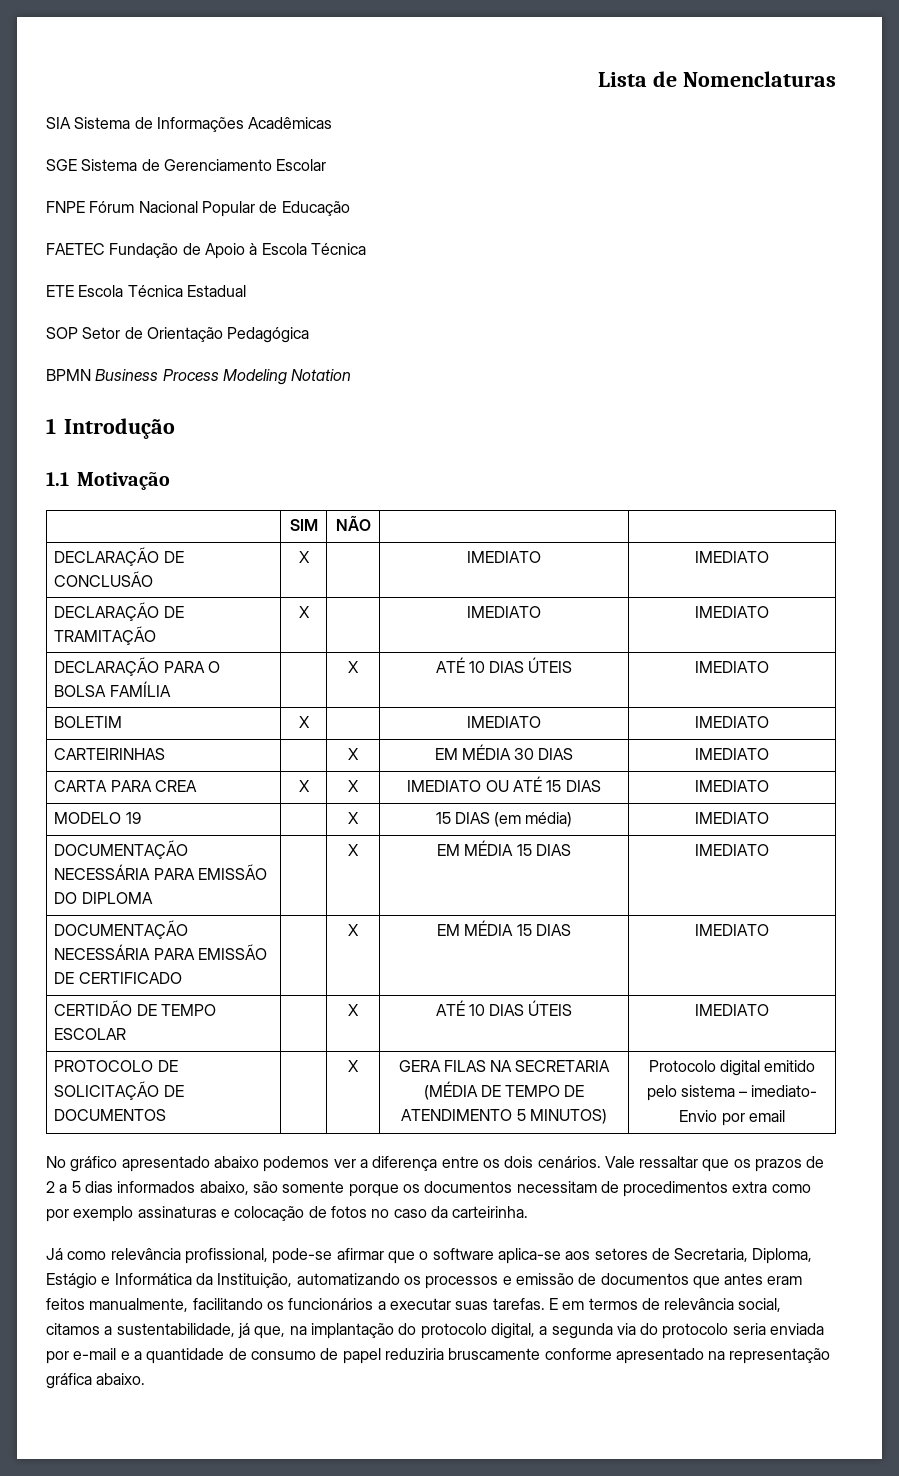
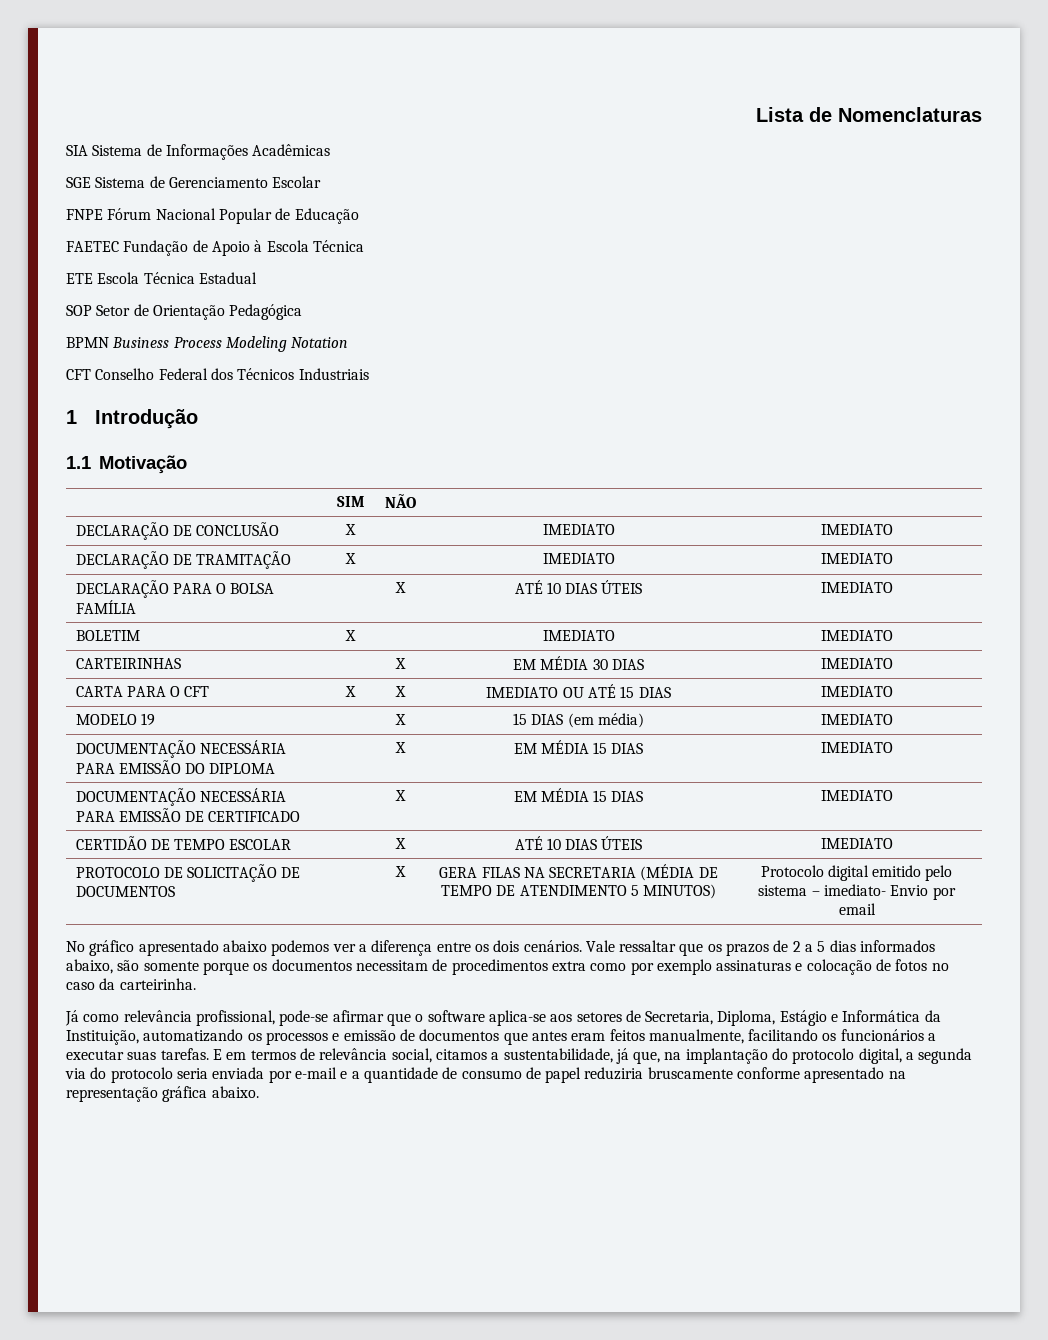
(352, 375) none -> [66,368,369,380] // CFT Conselho Federal dos Técnicos Industriais
[155,780,198,792] CREA -> [170,686,210,697] O CFT

